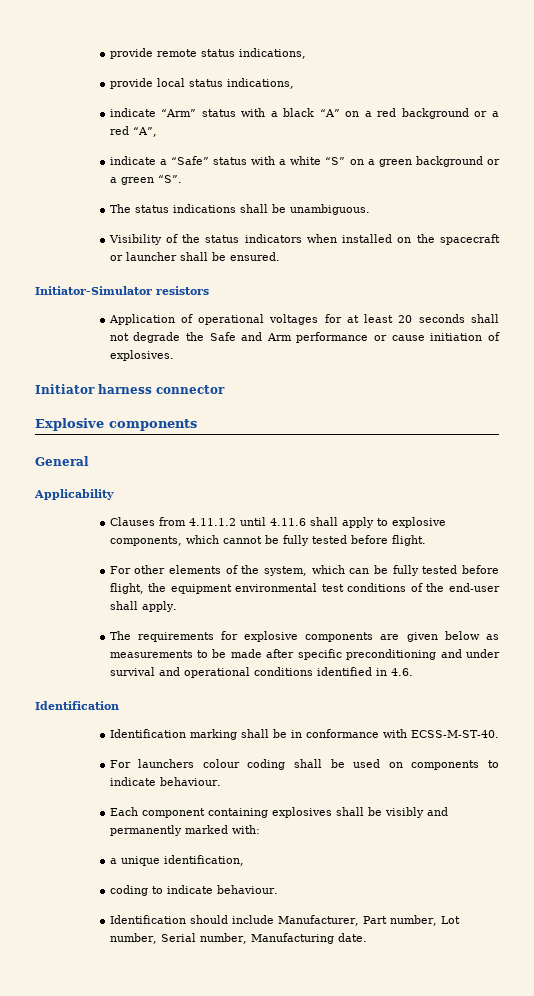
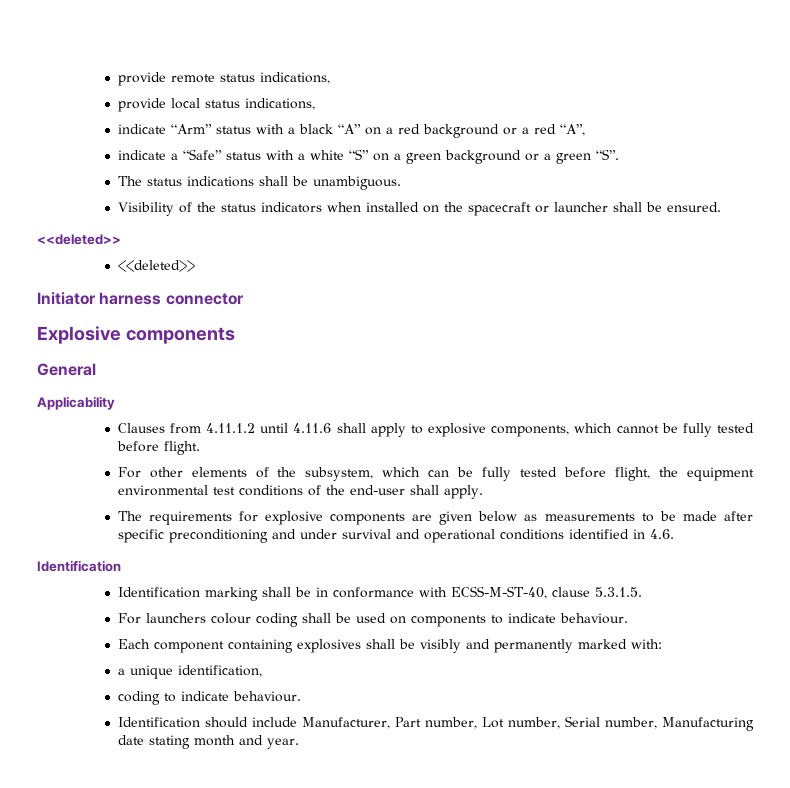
[35,286,209,295] [108,314,499,325] [109,332,500,343] [109,350,174,361] Initiator-Simulator resistors // Application of operational voltages for at least 20 seconds shall not degrade the Safe and Arm performance or cause initiation of explosives. -> [37,234,121,245] [117,260,195,272] <<deleted>> // <<deleted>>
[263,566,307,576] system, -> [305,467,374,481] subsystem,
[410,730,499,738] ECSS-M-ST-40. -> [450,586,642,599] ECSS-M-ST-40, clause 5.3.1.5.
[337,933,367,942] date. -> [117,735,299,749] date stating month and year.

